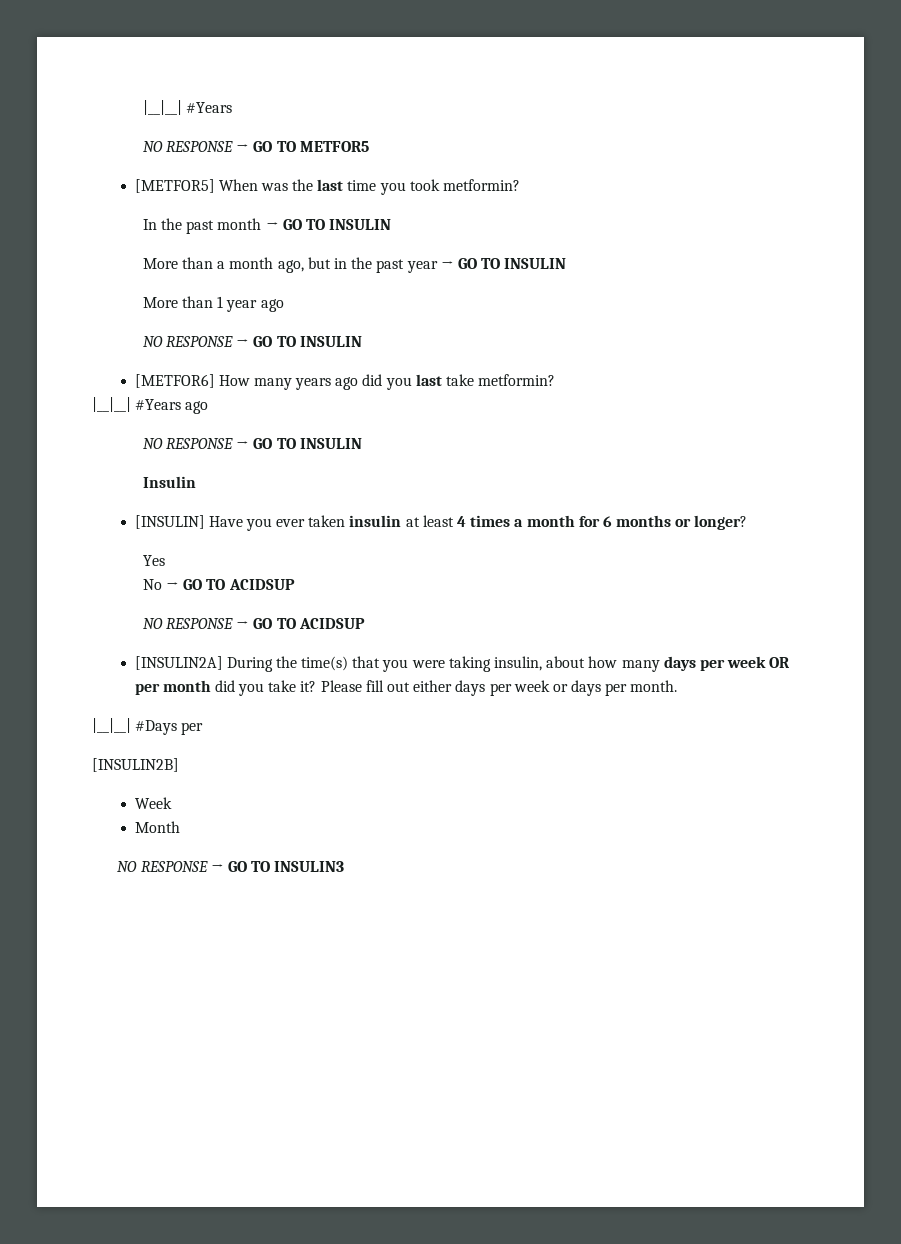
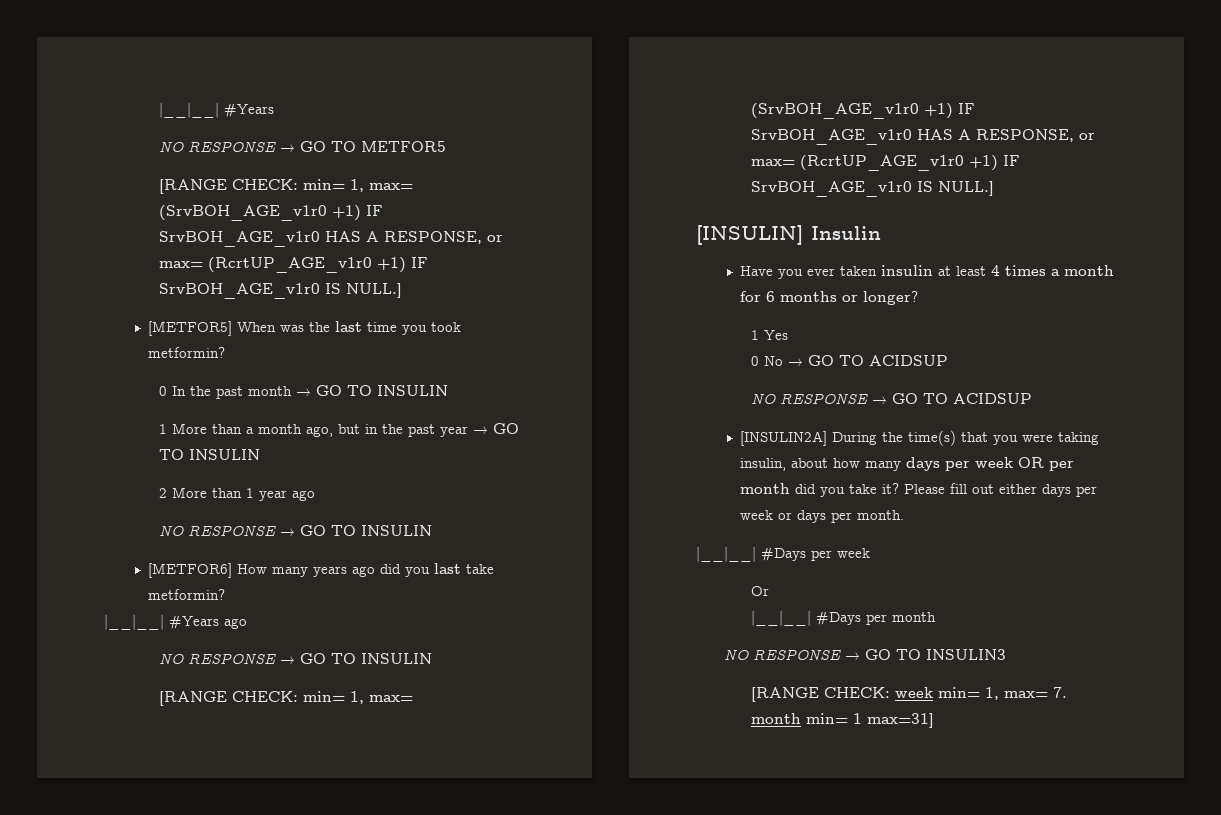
(369, 146) none -> [159,179,414,194] [159,205,384,221] [159,231,504,247] [159,257,429,273] [159,283,403,299] // [RANGE CHECK: min= 1, max= (SrvBOH_AGE_v1r0 +1) IF SrvBOH_AGE_v1r0 HAS A RESPONSE, or max= (RcrtUP_AGE_v1r0 +1) IF SrvBOH_AGE_v1r0 IS NULL.]
(520, 185) none -> [159,386,168,396] 0
(392, 224) none -> [159,424,168,434] 1
(567, 263) none -> [159,488,168,498] 2
(362, 443) none -> [159,691,414,706] [751,103,976,119] [751,129,1096,145] [751,155,1021,171] [751,181,995,197] [696,225,803,245] [RANGE CHECK: min= 1, max= (SrvBOH_AGE_v1r0 +1) IF SrvBOH_AGE_v1r0 HAS A RESPONSE, or max= (RcrtUP_AGE_v1r0 +1) IF SrvBOH_AGE_v1r0 IS NULL.] // [INSULIN]
[134,515,205,529] [INSULIN] -> (881, 233) none
(748, 522) none -> [751,330,760,340] 1
(165, 560) none -> [751,356,760,366] 0
[92,758,179,772] [134,797,172,809] [134,821,180,833] // [INSULIN2B] // Week // Month -> [837,548,870,558] [751,586,770,596] [751,610,937,626] week // Or // |__|__| #Days per month
(345, 866) none -> [751,687,1068,702] [751,713,935,728] // [RANGE CHECK: week min= 1, max= 7. month min= 1 max=31]

